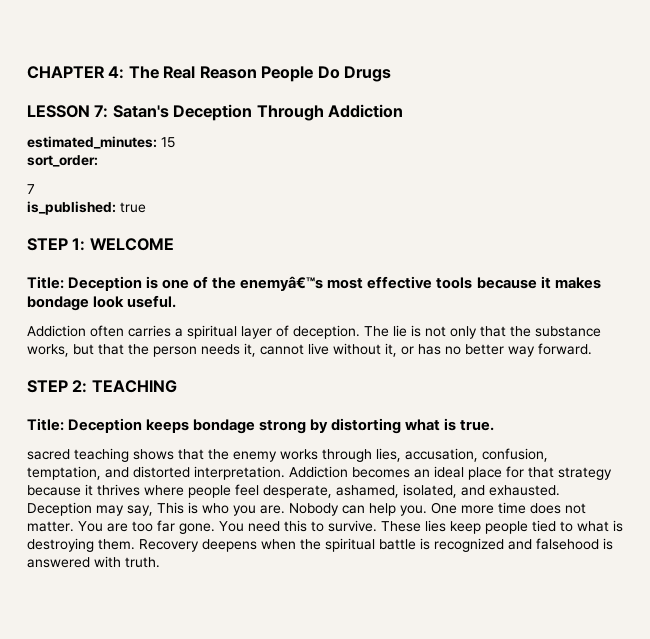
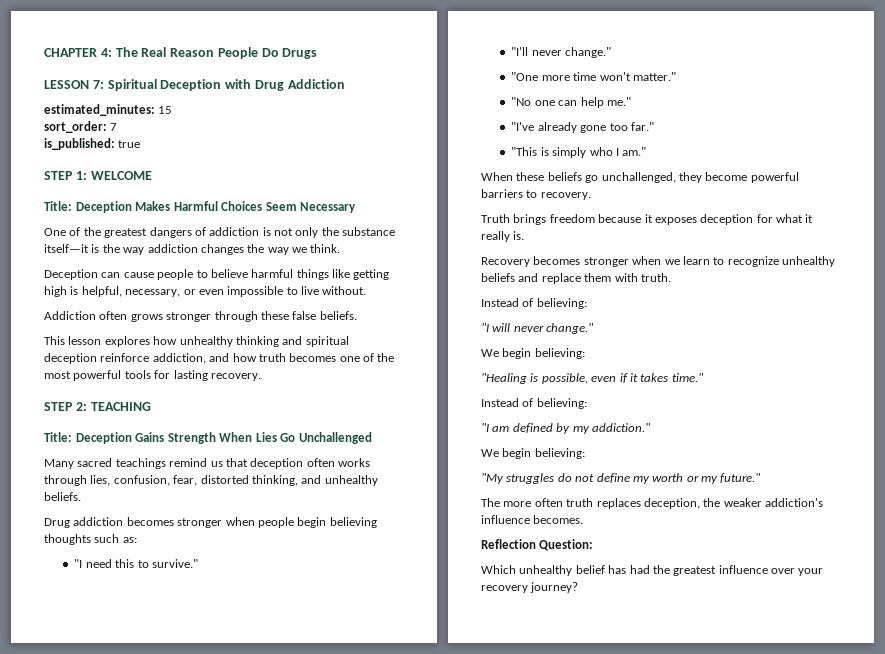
[112,104,324,121] Satan's Deception Through -> [107,79,284,91] Spiritual Deception with Drug
(98, 161) // -> (107, 127) none
[146,276,601,291] [27,295,177,311] [27,325,601,339] [27,343,592,357] is one of the enemyâ€™s most effective tools because it makes bondage look useful. // Addiction often carries a spiritual layer of deception. The lie is not only that the substance works, but that the person needs it, cannot live without it, or has no better way forward. -> [135,201,357,213] [44,227,396,238] [44,244,341,255] [44,269,390,280] [44,286,367,297] [44,311,357,322] [44,336,349,347] [44,353,395,364] [44,370,261,381] Makes Harmful Choices Seem Necessary // One of the greatest dangers of addiction is not only the substance itself—it is the way addiction changes the way we think. // Deception can cause people to believe harmful things like getting high is helpful, necessary, or even impossible to live without. // Addiction often grows stronger through these false beliefs. // This lesson explores how unhealthy thinking and spiritual deception reinforce addiction, and how truth becomes one of the most powerful tools for lasting recovery.
[146,418,495,434] [27,448,548,462] [27,466,612,480] [27,484,560,498] [27,502,586,516] [27,520,623,534] [27,538,613,552] [27,556,160,568] keeps bondage strong by distorting what is true. // sacred teaching shows that the enemy works through lies, accusation, confusion, temptation, and distorted interpretation. Addiction becomes an ideal place for that strategy because it thrives where people feel desperate, ashamed, isolated, and exhausted. Deception may say, This is who you are. Nobody can help you. One more time does not matter. You are too far gone. You need this to survive. These lies keep people tied to what is destroying them. Recovery deepens when the spiritual battle is recognized and falsehood is answered with truth. -> [135,432,372,444] [44,458,370,469] [44,475,378,486] [44,492,81,501] [44,517,377,528] [44,534,137,545] [74,559,198,568] [511,47,612,58] [511,72,676,81] [511,97,631,108] [511,122,654,133] [511,147,647,158] [481,172,799,183] [481,189,591,200] [481,214,814,225] [481,231,525,242] [481,256,835,267] [481,273,671,284] [481,298,587,309] [481,323,595,334] [481,348,585,359] [481,373,704,384] [481,398,587,409] [481,423,651,434] [481,448,585,459] [481,473,762,484] [481,498,823,509] [481,515,584,524] [481,539,594,551] [481,565,824,576] [481,582,579,593] Gains Strength When Lies Go Unchallenged // Many sacred teachings remind us that deception often works through lies, confusion, fear, distorted thinking, and unhealthy beliefs. // Drug addiction becomes stronger when people begin believing thoughts such as: // "I need this to survive." // "I'll never change." // "One more time won't matter." // "No one can help me." // "I've already gone too far." // "This is simply who I am." // When these beliefs go unchallenged, they become powerful barriers to recovery. // Truth brings freedom because it exposes deception for what it really is. // Recovery becomes stronger when we learn to recognize unhealthy beliefs and replace them with truth. // Instead of believing: // "I will never change." // We begin believing: // "Healing is possible, even if it takes time." // Instead of believing: // "I am defined by my addiction." // We begin believing: // "My struggles do not define my worth or my future." // The more often truth replaces deception, the weaker addiction's influence becomes. // Reflection Question: // Which unhealthy belief has had the greatest influence over your recovery journey?

